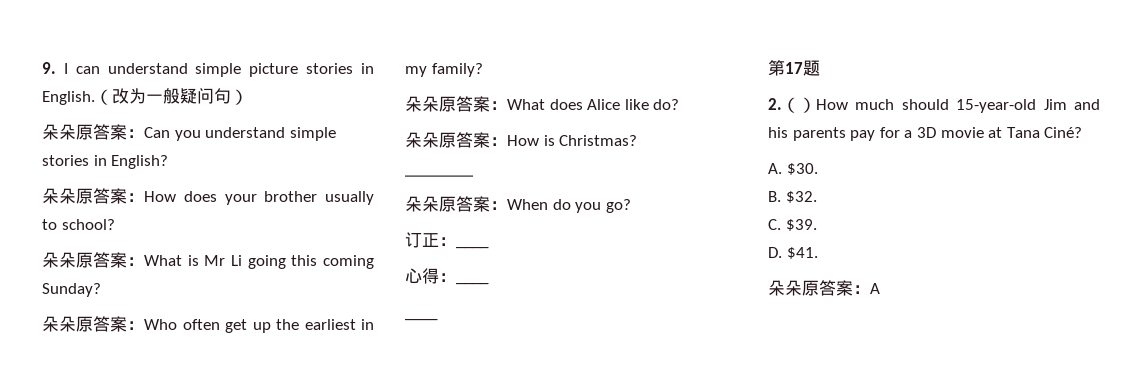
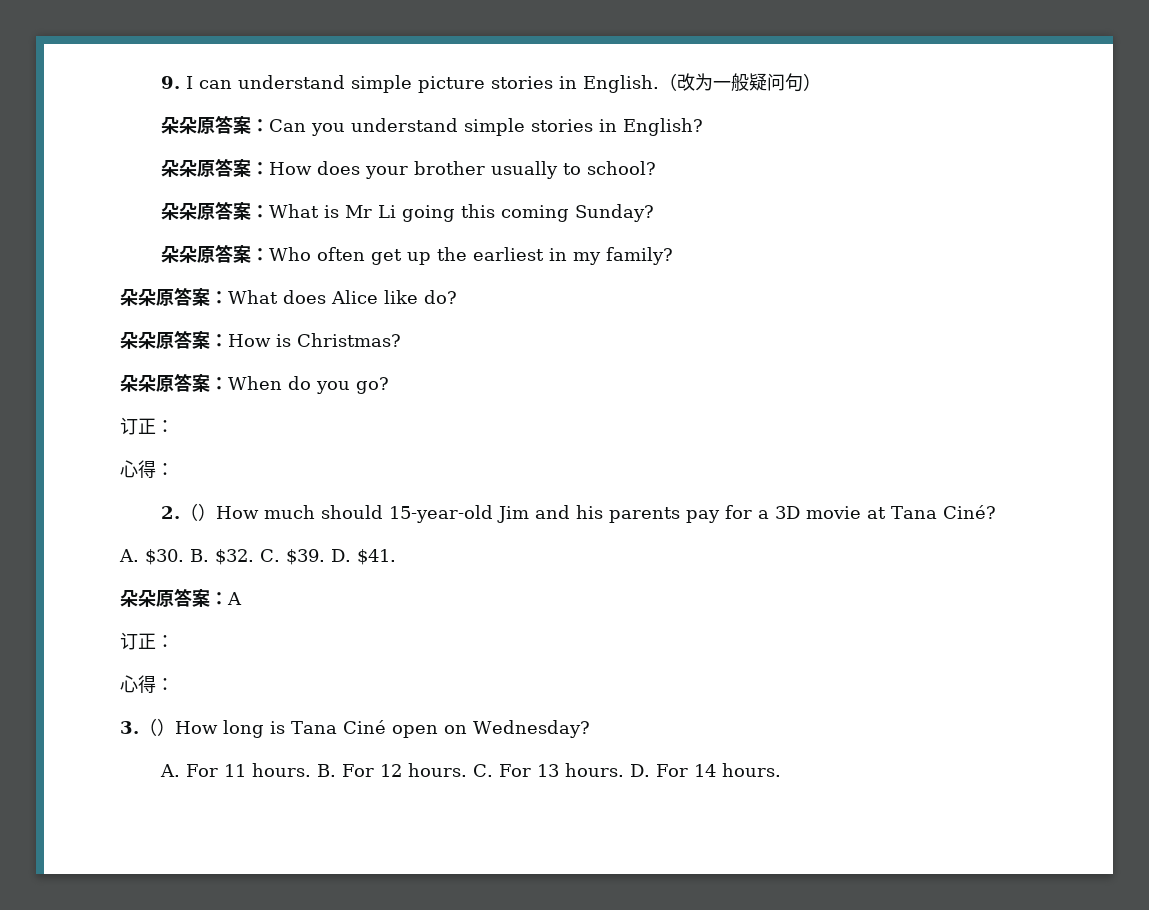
[405,174,474,177] // ＿＿＿＿ -> (401, 340) none
[456,246,489,249] [405,268,456,284] [456,282,489,285] [405,318,438,321] [768,60,820,76] ____ // 心得：____ // ____ // 第17题 -> [120,460,174,478] // 心得：
(818, 169) // -> (184, 557) none
(817, 197) // -> (254, 557) none
(817, 225) // -> (325, 557) none
(880, 288) none -> [120,632,174,650] [120,675,174,693] [120,718,590,738] [159,763,781,777] // 订正： // 心得： // 3.（）How long is Tana Ciné open on Wednesday? // A. For 11 hours. B. For 12 hours. C. For 13 hours. D. For 14 hours.

